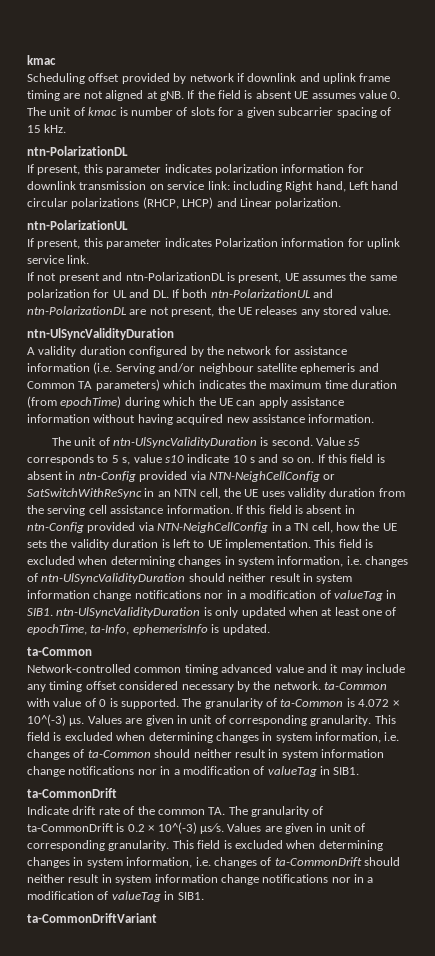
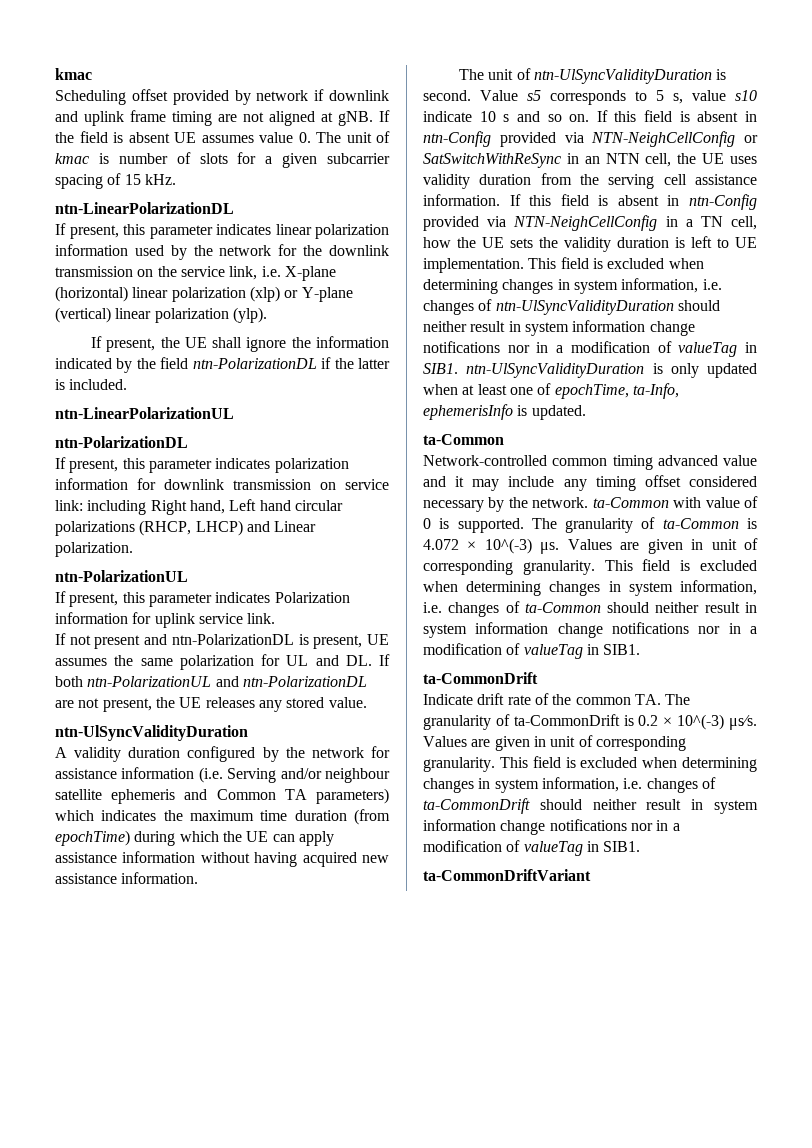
(67, 128) none -> [55,202,234,214] [55,223,390,239] [55,244,389,260] [55,266,336,281] [55,286,353,302] [55,307,267,323] [91,336,389,352] [55,357,390,373] [55,379,128,390] [55,407,234,419] // ntn-LinearPolarizationDL // If present, this parameter indicates linear polarization information used by the network for the downlink transmission on the service link, i.e. X-plane (horizontal) linear polarization (xlp) or Y-plane (vertical) linear polarization (ylp). // If present, the UE shall ignore the information indicated by the field ntn-PolarizationDL if the latter is included. // ntn-LinearPolarizationUL

